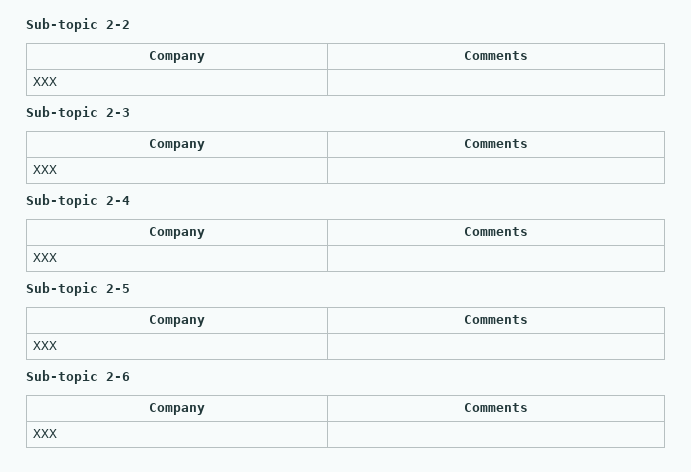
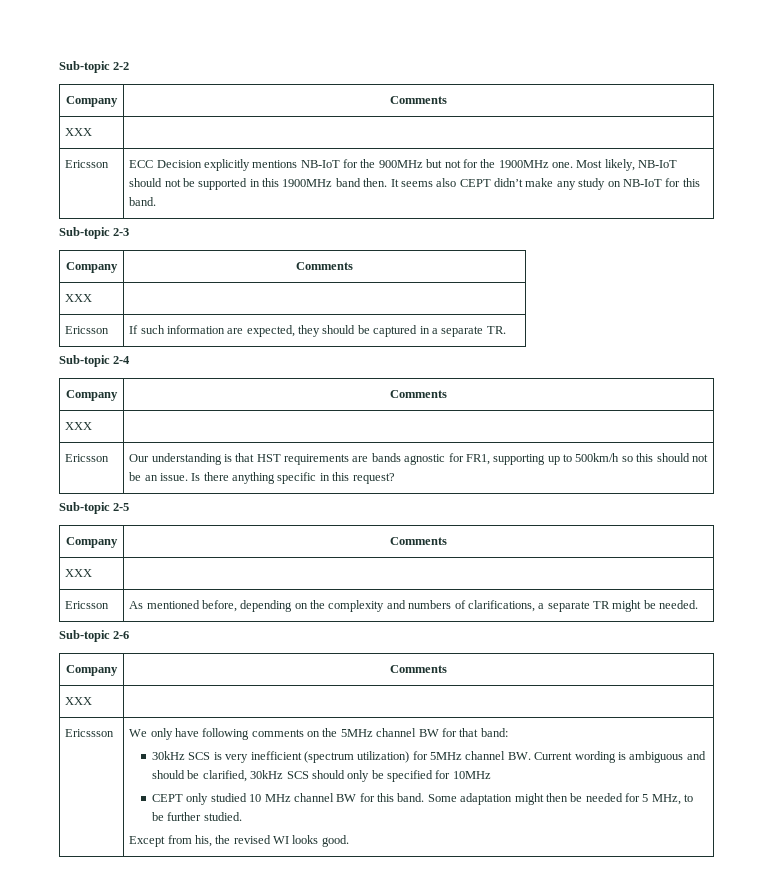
(57, 81) none -> [65,160,110,168] [129,159,678,171] [129,178,700,190] [129,197,157,206] // Ericsson | ECC Decision explicitly mentions NB-IoT for the 900MHz but not for the 1900MHz one. Most likely, NB-IoT should not be supported in this 1900MHz band then. It seems also CEPT didn’t make any study on NB-IoT for this band.
(57, 169) none -> [65,326,110,334] [129,325,506,337] // Ericsson | If such information are expected, they should be captured in a separate TR.
(57, 257) none -> [65,454,110,462] [129,453,708,465] [129,472,395,484] // Ericsson | Our understanding is that HST requirements are bands agnostic for FR1, supporting up to 500km/h so this should not be an issue. Is there anything specific in this request?
(57, 345) none -> [65,601,110,609] [129,600,699,612] // Ericsson | As mentioned before, depending on the complexity and numbers of clarifications, a separate TR might be needed.
(57, 433) none -> [65,729,115,737] [129,728,508,740] [152,751,706,763] [152,770,491,782] [152,793,694,805] [152,812,242,821] [129,835,349,847] // Ericssson | We only have following comments on the 5MHz channel BW for that band: // 30kHz SCS is very inefficient (spectrum utilization) for 5MHz channel BW. Current wording is ambiguous and should be clarified, 30kHz SCS should only be specified for 10MHz // CEPT only studied 10 MHz channel BW for this band. Some adaptation might then be needed for 5 MHz, to be further studied. // Except from his, the revised WI looks good.

